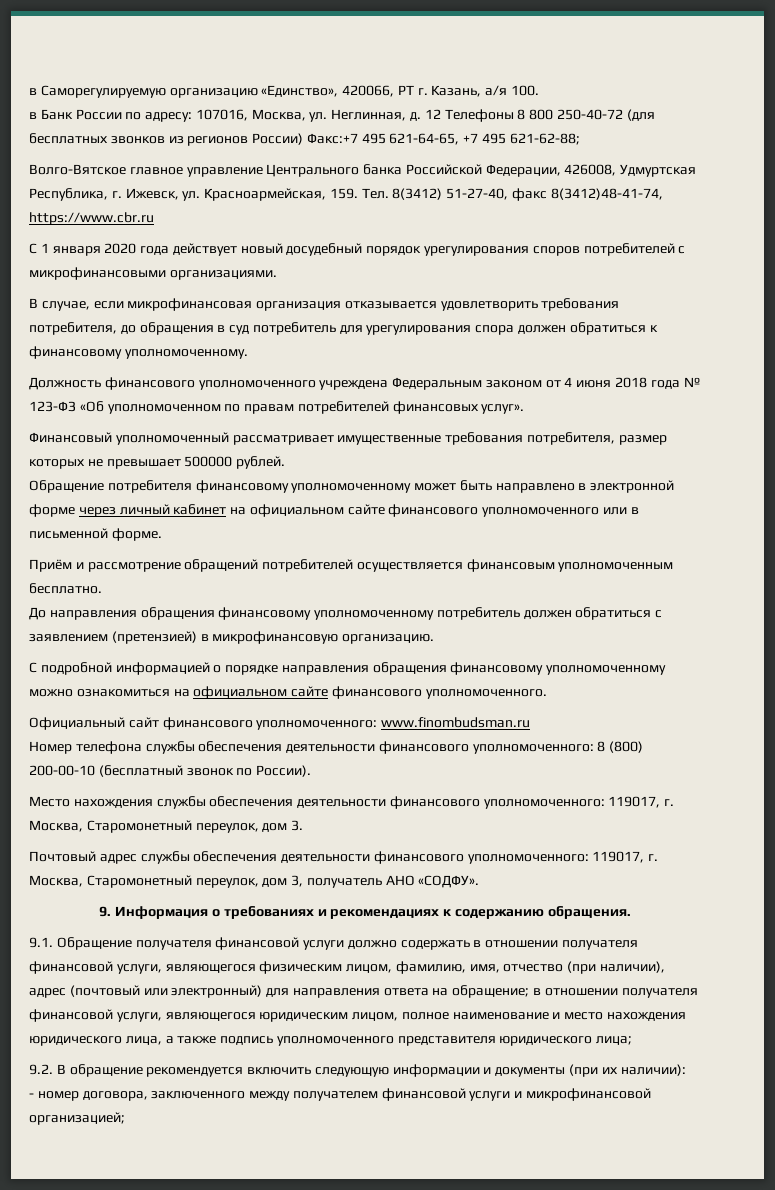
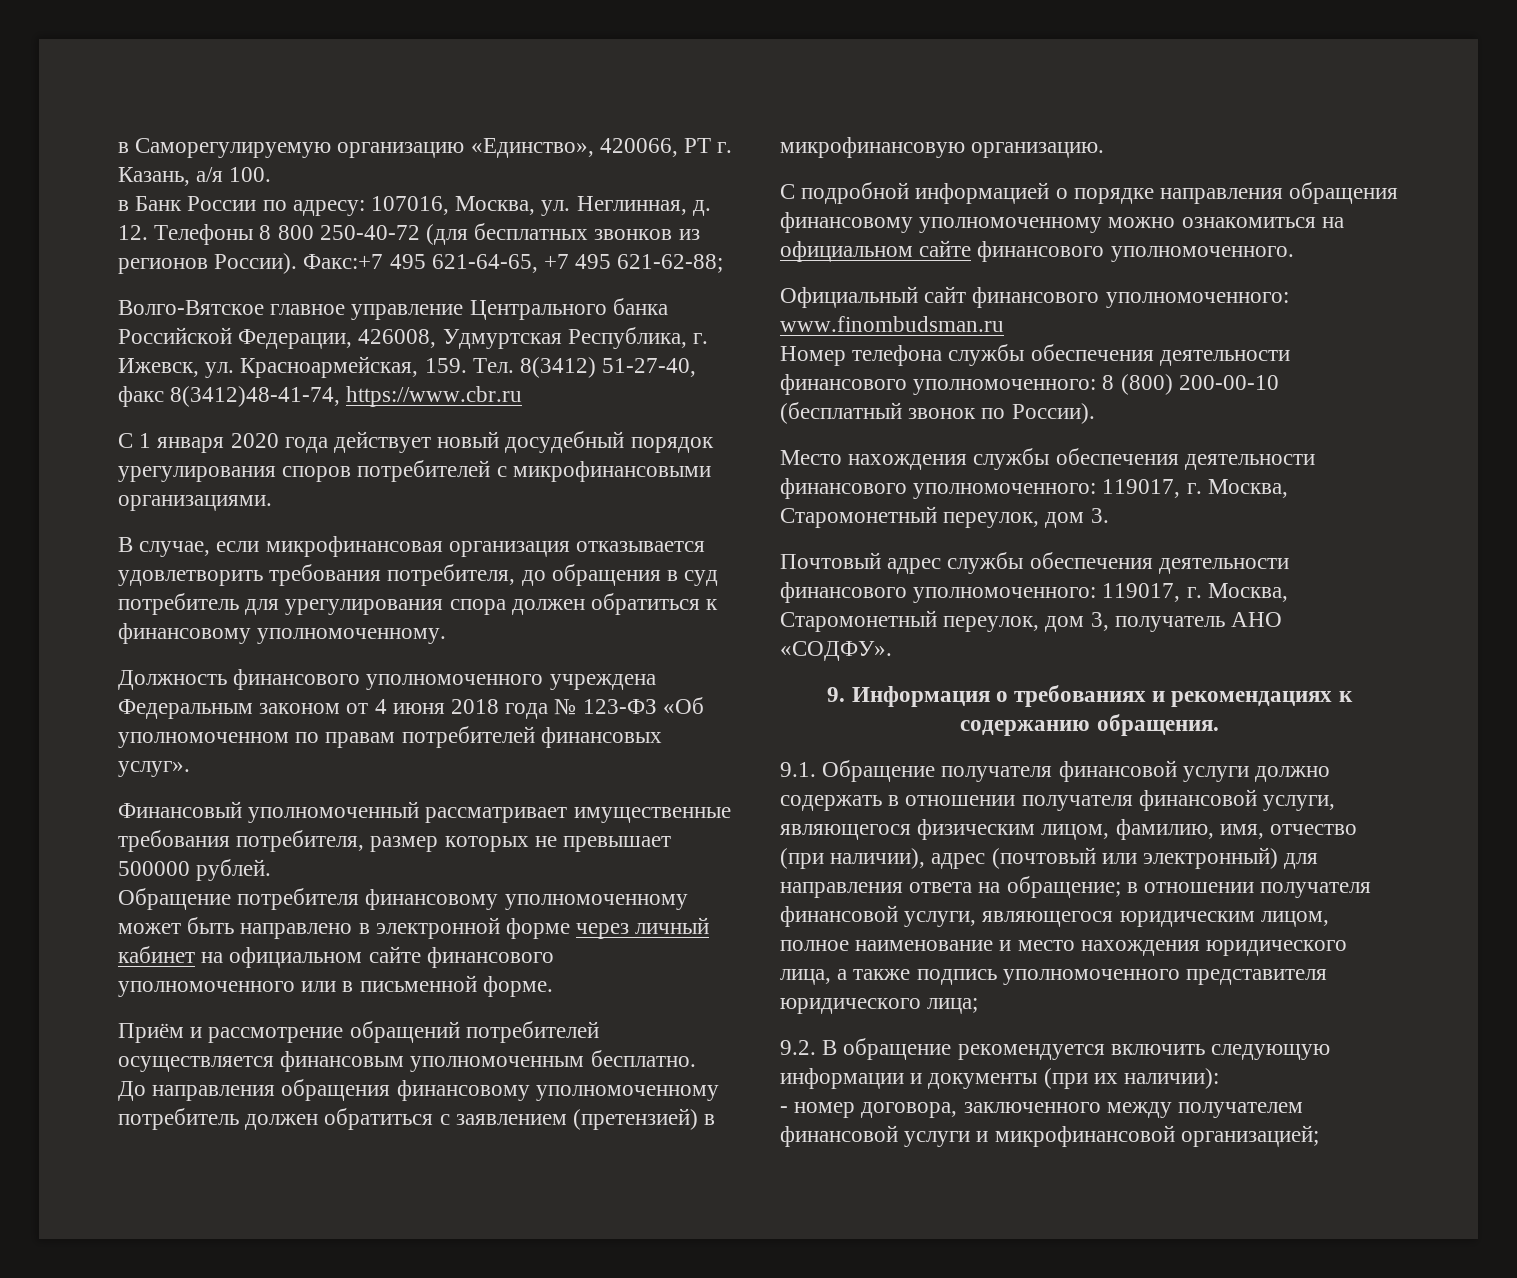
[424,109,441,119] 12 -> [118,225,148,240] 12.
[252,133,304,145] России) -> [214,253,298,274] России).

